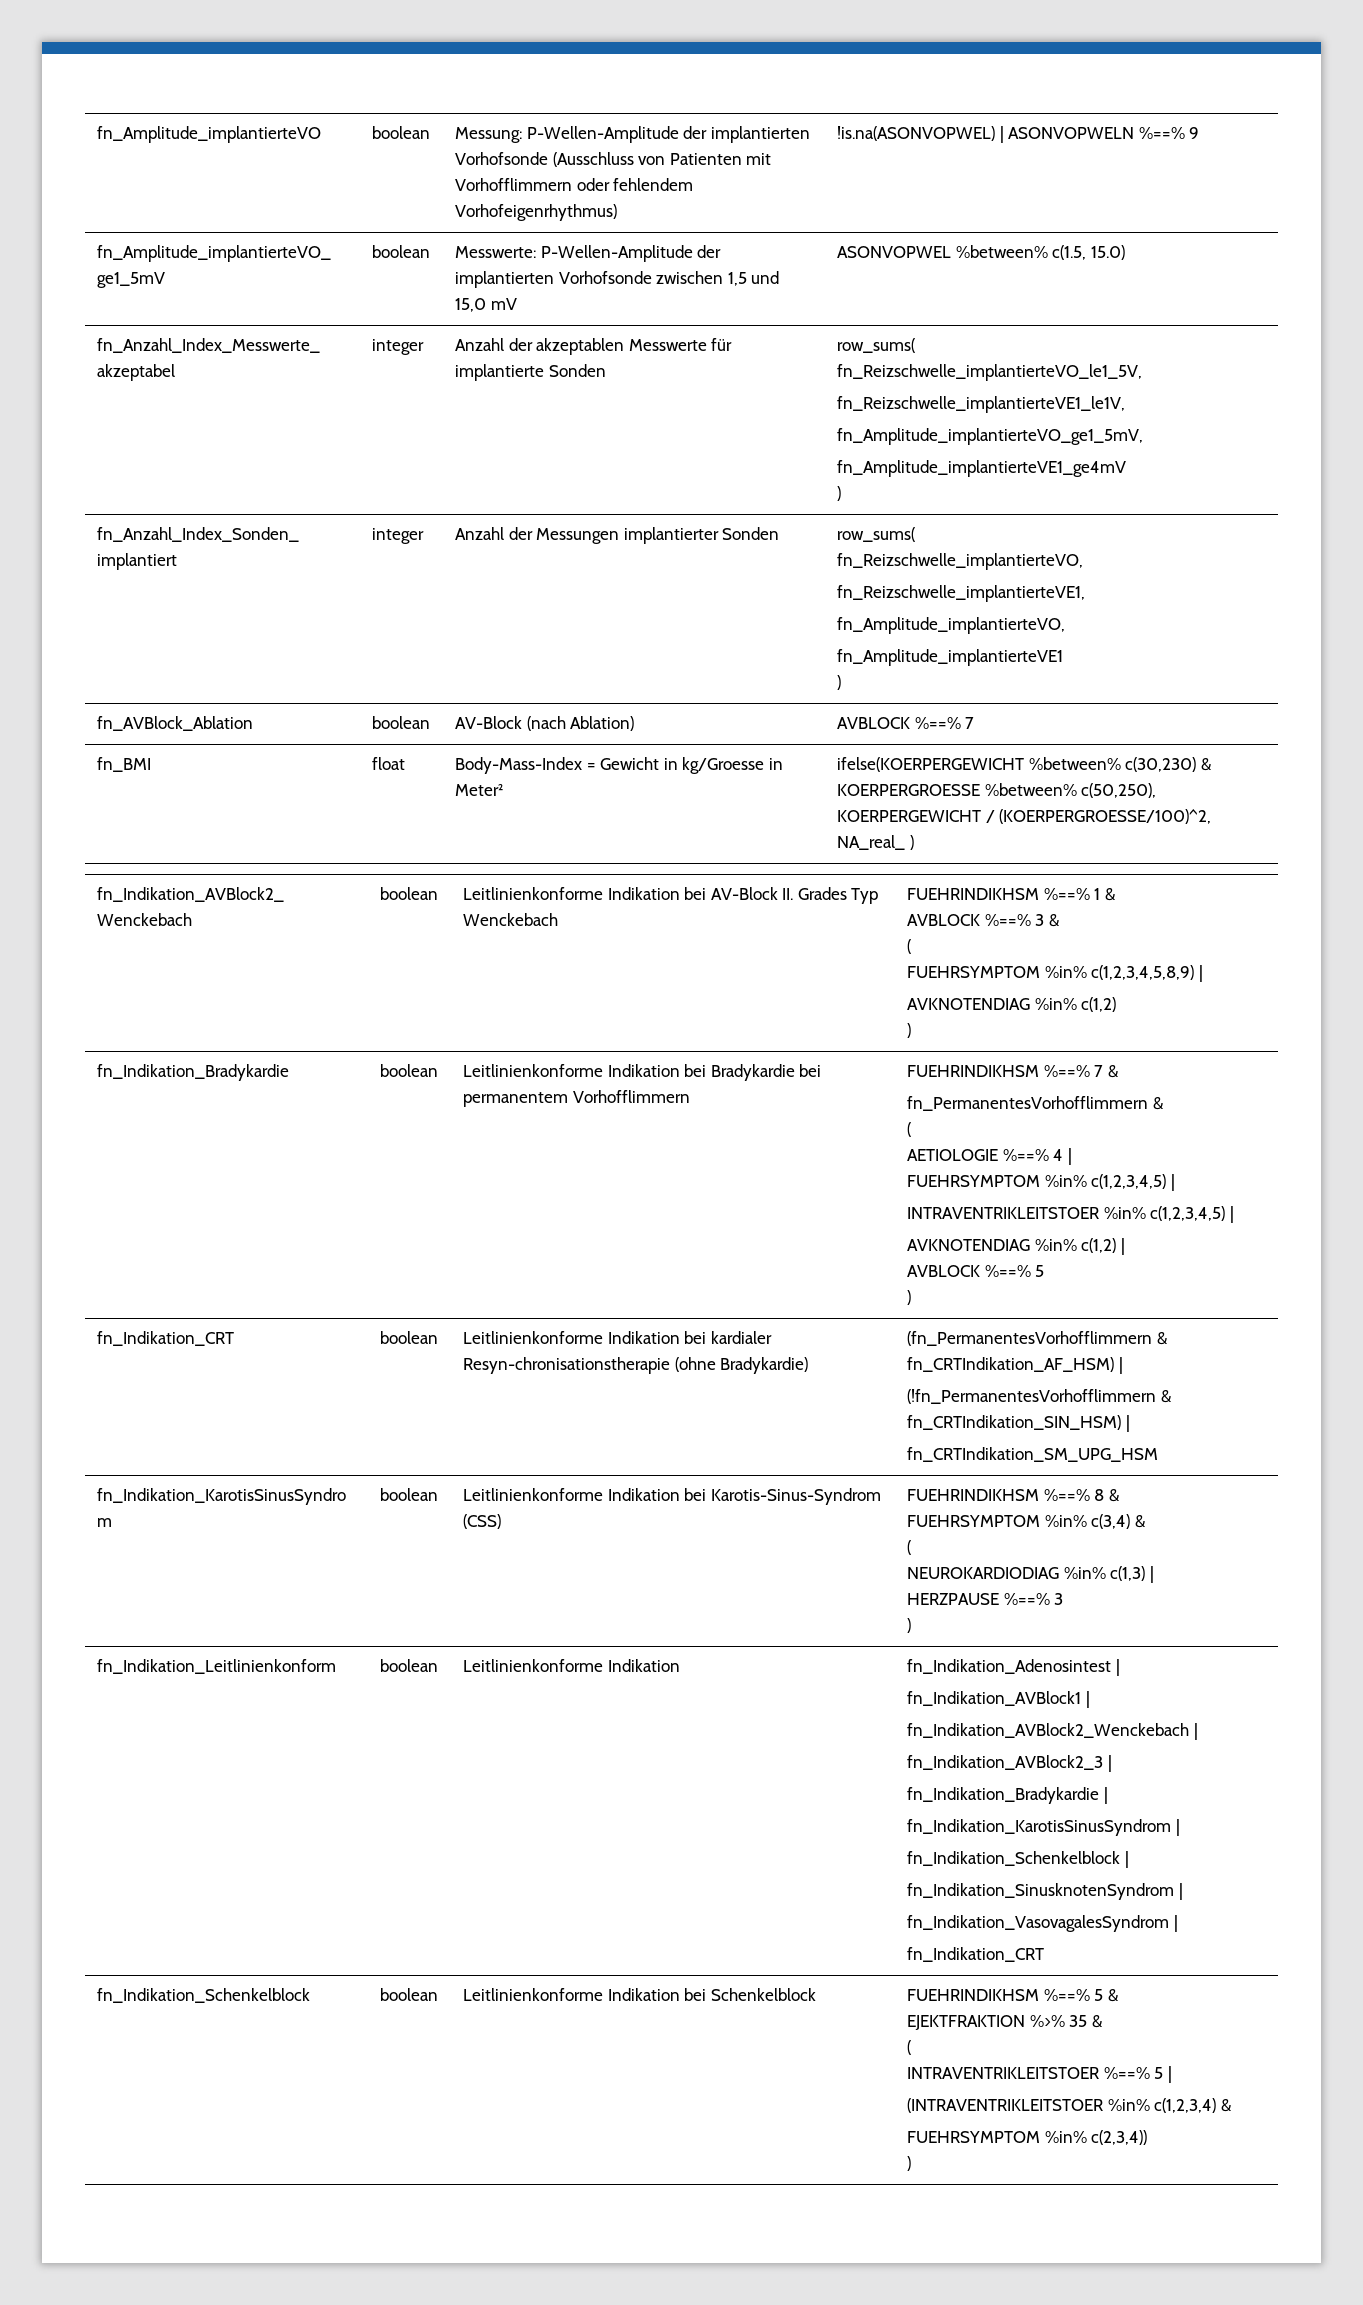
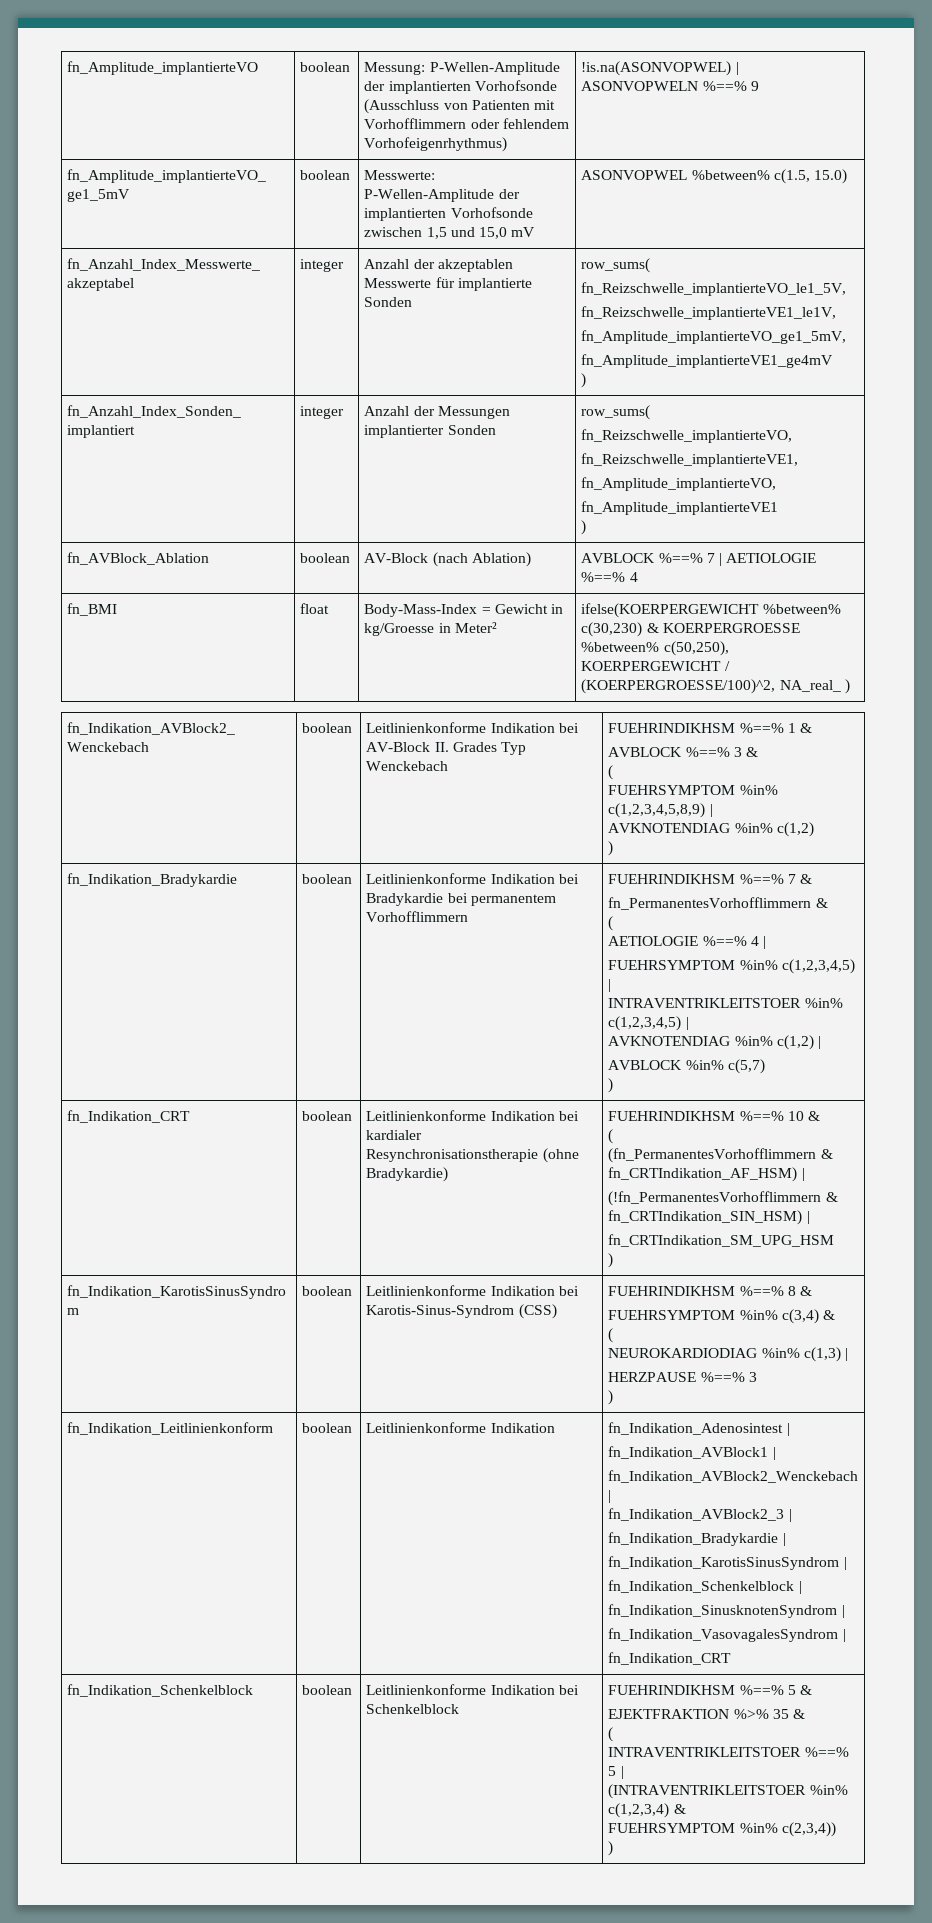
(975, 723) none -> [719,553,817,566] [581,572,638,582] | AETIOLOGIE %==% 4
[984,1265,1045,1277] %==% 5 -> [685,1059,765,1074] %in% c(5,7)
[462,1357,670,1374] Resyn-chronisationstherapie -> [366,1149,539,1162] Resynchronisationstherapie
(809, 1365) none -> [608,1111,821,1121] [608,1129,614,1144] FUEHRINDIKHSM %==% 10 & // ( //
(1158, 1454) none -> [608,1253,614,1268] // )

